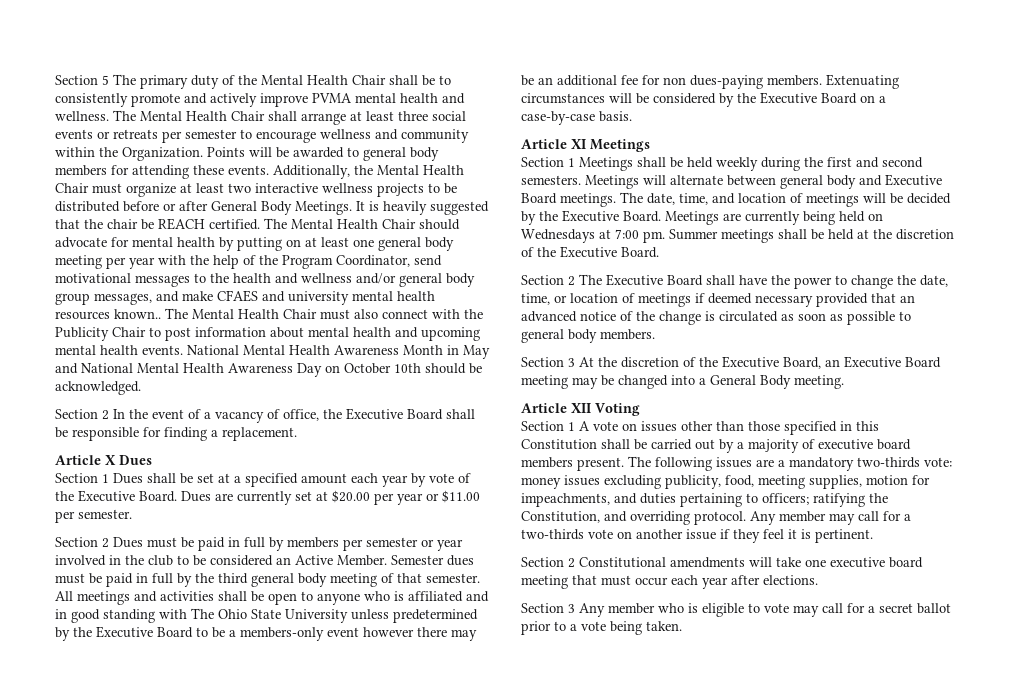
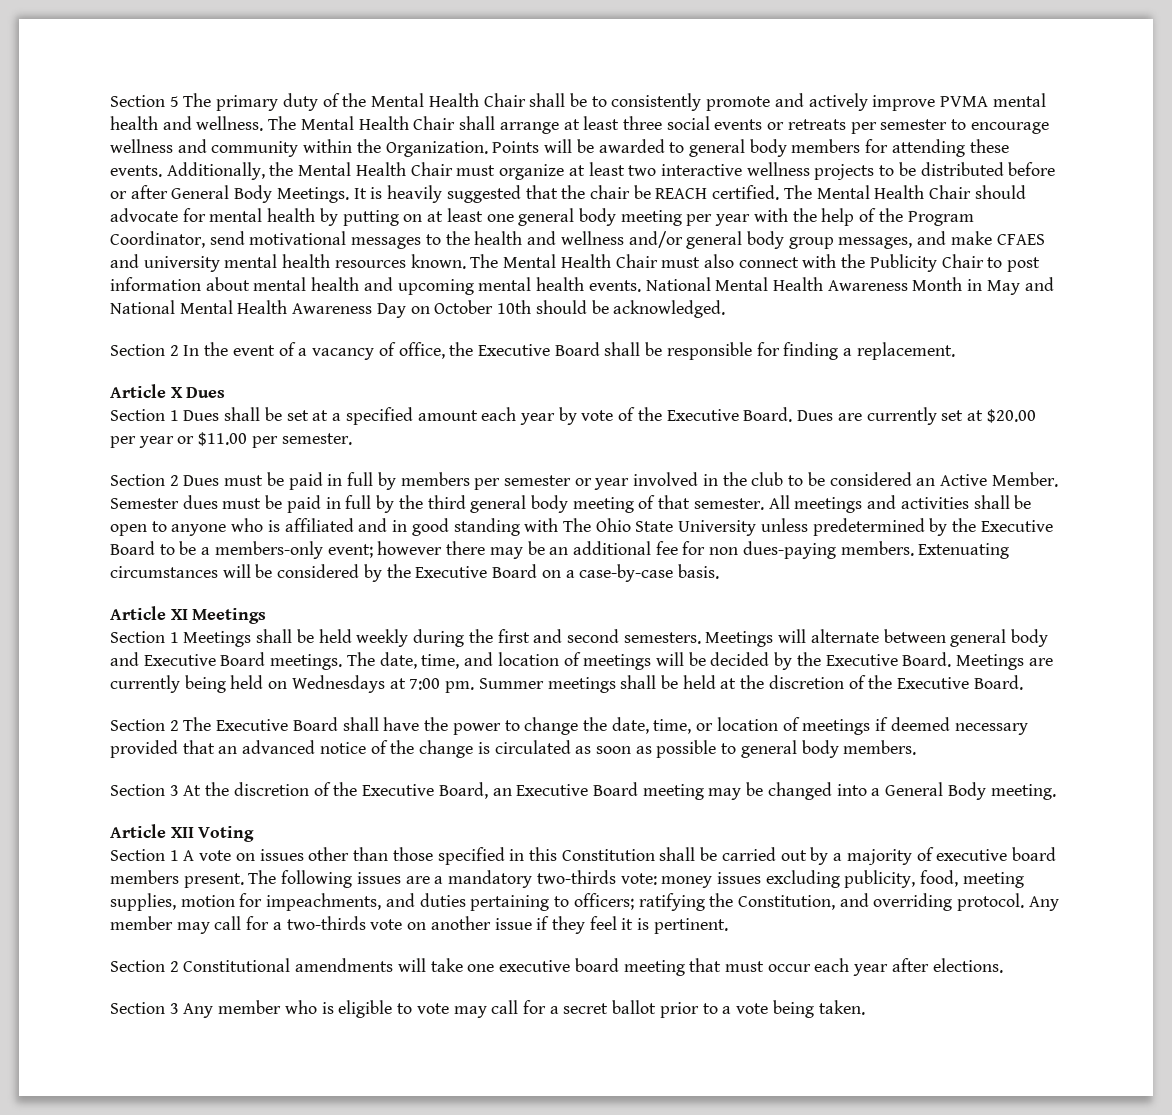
[114,309,161,319] known.. -> [410,254,466,269] known.
[327,627,359,637] event -> [327,544,373,558] event;

